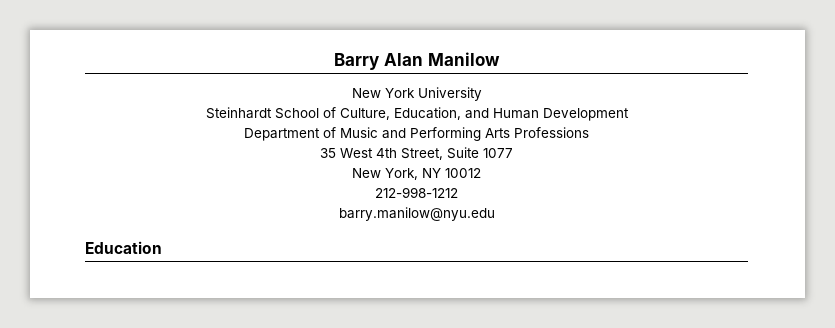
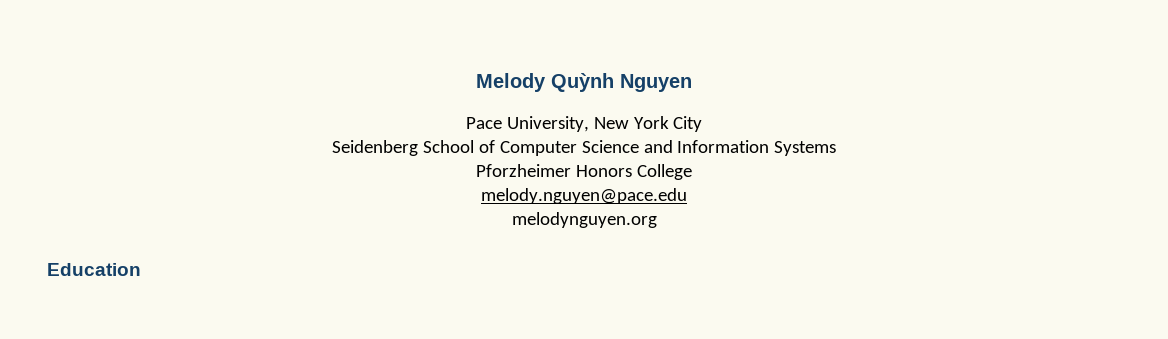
[334,52,500,70] [351,87,482,101] [205,107,629,121] [244,127,589,141] [320,147,513,160] [352,168,481,180] [375,187,458,198] [338,207,495,221] Barry Alan Manilow // New York University // Steinhardt School of Culture, Education, and Human Development // Department of Music and Performing Arts Professions // 35 West 4th Street, Suite 1077 // New York, NY 10012 // 212-998-1212 // barry.manilow@nyu.edu -> [476,73,692,92] [465,116,703,132] [331,140,837,156] [476,164,692,180] [481,188,687,204] [511,212,657,228] Melody Quỳnh Nguyen // Pace University, New York City // Seidenberg School of Computer Science and Information Systems // Pforzheimer Honors College // melody.nguyen@pace.edu // melodynguyen.org

